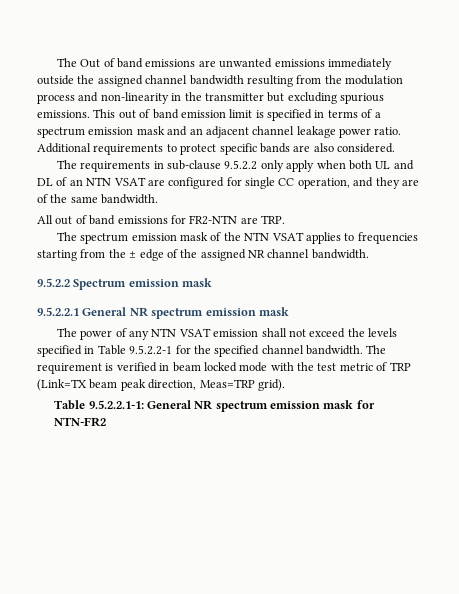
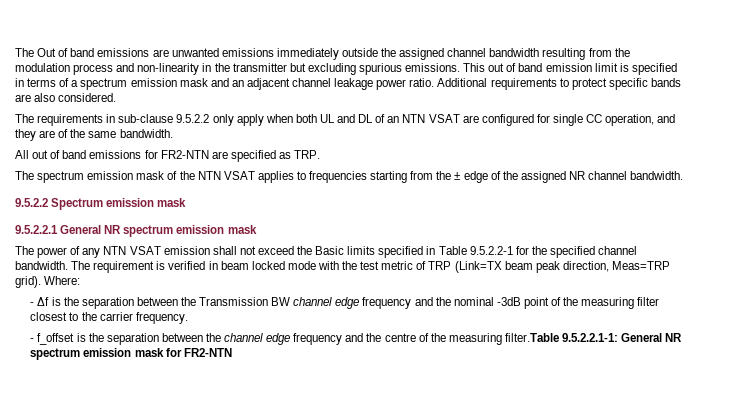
(258, 220) none -> [230,150,291,162] specified as
[368,328,398,337] levels -> [315,246,376,255] Basic limits
[54,400,86,410] // Table -> [44,276,81,285] [30,297,660,309] [30,312,188,324] [30,333,559,345] Where: // - Δf is the separation between the Transmission BW channel edge frequency and the nominal -3dB point of the measuring filter closest to the carrier frequency. // - f_offset is the separation between the channel edge frequency and the centre of the measuring filter.Table
[54,417,107,427] NTN-FR2 -> [183,348,232,357] FR2-NTN

